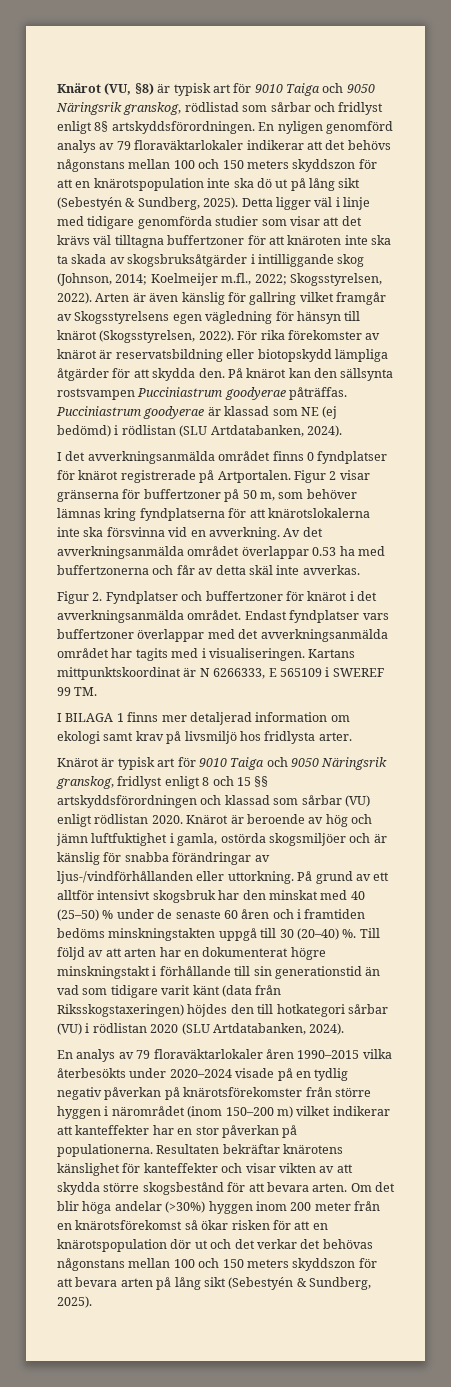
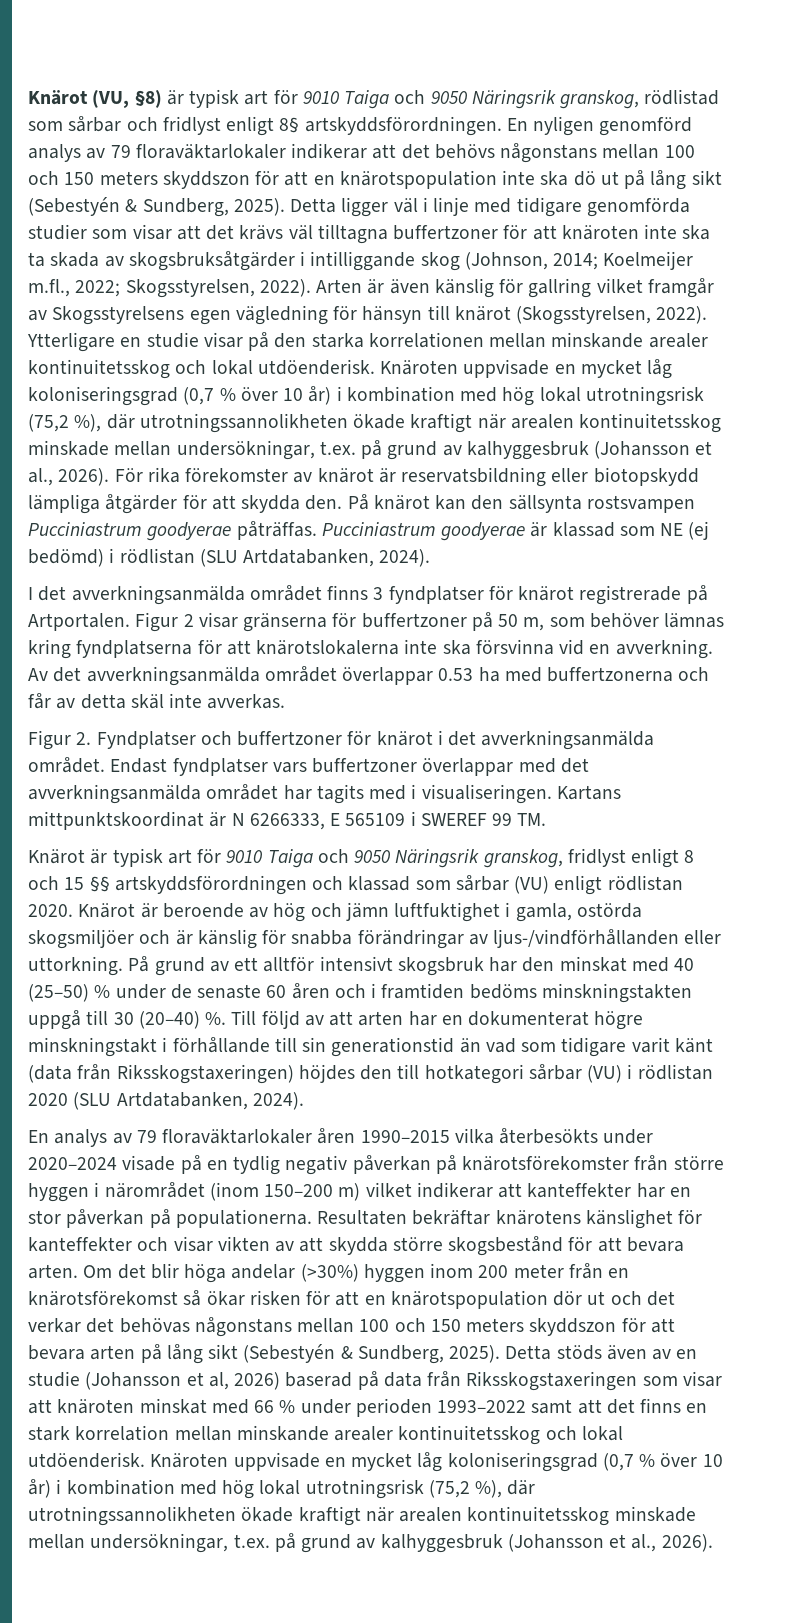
(234, 336) none -> [27,332,708,352] [28,359,673,379] [28,386,704,406] [28,413,722,433] [28,440,713,460] [28,468,110,486] Ytterligare en studie visar på den starka korrelationen mellan minskande arealer kontinuitetsskog och lokal utdöenderisk. Knäroten uppvisade en mycket låg koloniseringsgrad (0,7 % över 10 år) i kombination med hög lokal utrotningsrisk (75,2 %), där utrotningssannolikheten ökade kraftigt när arealen kontinuitetsskog minskade mellan undersökningar, t.ex. på grund av kalhyggesbruk (Johansson et al., 2026).
[306,452,314,461] 0 -> [373,587,384,600] 3
[57,712,350,725] [57,731,352,744] // I BILAGA 1 finns mer detaljerad information om ekologi samt krav på livsmiljö hos fridlysta arter. -> (547, 819) none
(92, 1302) none -> [505,1345,698,1360] [28,1371,722,1391] [28,1398,708,1417] [28,1425,623,1445] [28,1452,723,1472] [28,1479,536,1499] [28,1506,696,1526] [28,1533,713,1553] Detta stöds även av en studie (Johansson et al, 2026) baserad på data från Riksskogstaxeringen som visar att knäroten minskat med 66 % under perioden 1993–2022 samt att det finns en stark korrelation mellan minskande arealer kontinuitetsskog och lokal utdöenderisk. Knäroten uppvisade en mycket låg koloniseringsgrad (0,7 % över 10 år) i kombination med hög lokal utrotningsrisk (75,2 %), där utrotningssannolikheten ökade kraftigt när arealen kontinuitetsskog minskade mellan undersökningar, t.ex. på grund av kalhyggesbruk (Johansson et al., 2026).

